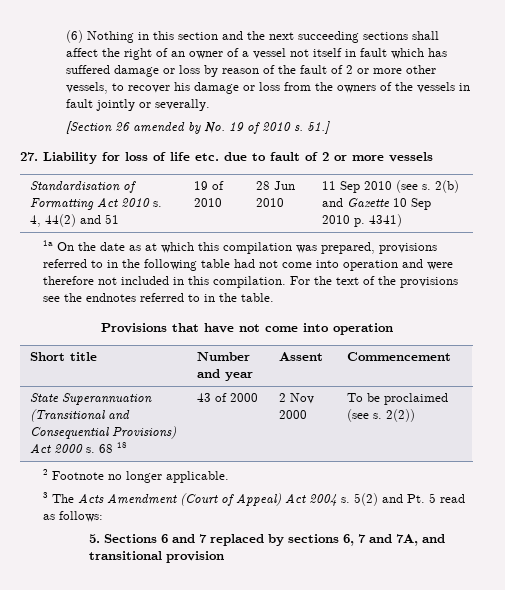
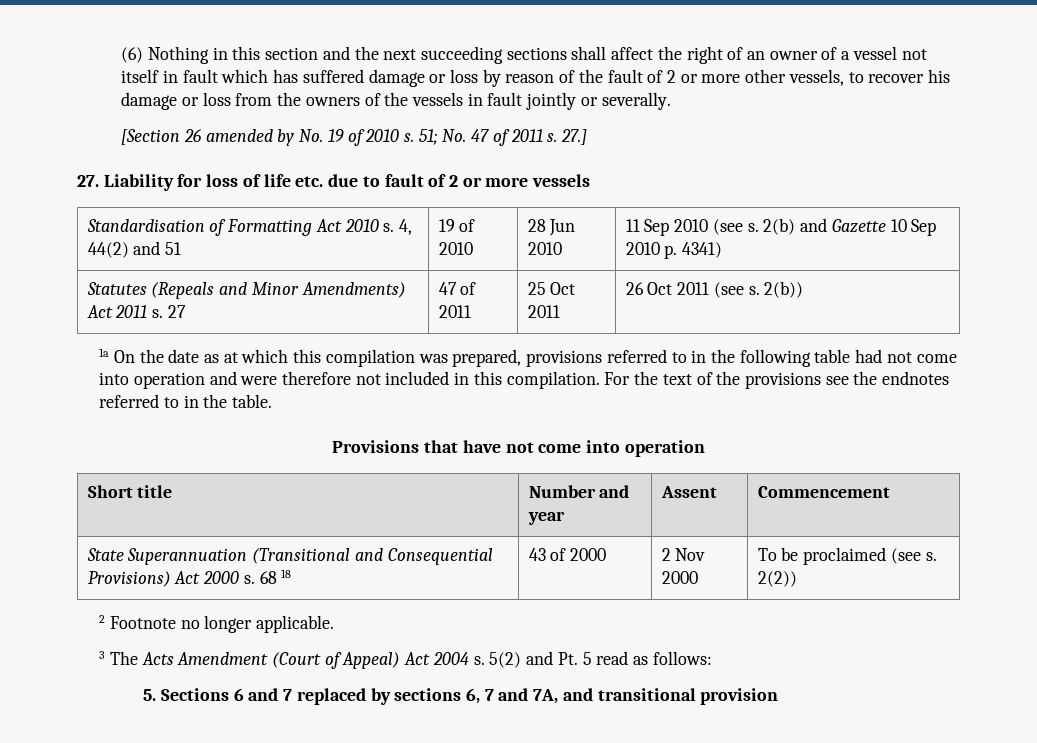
[306,121,330,134] 51.] -> [418,129,588,146] 51; No. 47 of 2011 s. 27.]
(403, 220) none -> [86,282,406,299] [86,305,186,318] [438,282,477,295] [438,305,471,318] [527,282,576,295] [527,305,560,318] [625,281,804,298] // Statutes (Repeals and Minor Amendments) Act 2011 s. 27 | 47 of 2011 | 25 Oct 2011 | 26 Oct 2011 (see s. 2(b))

